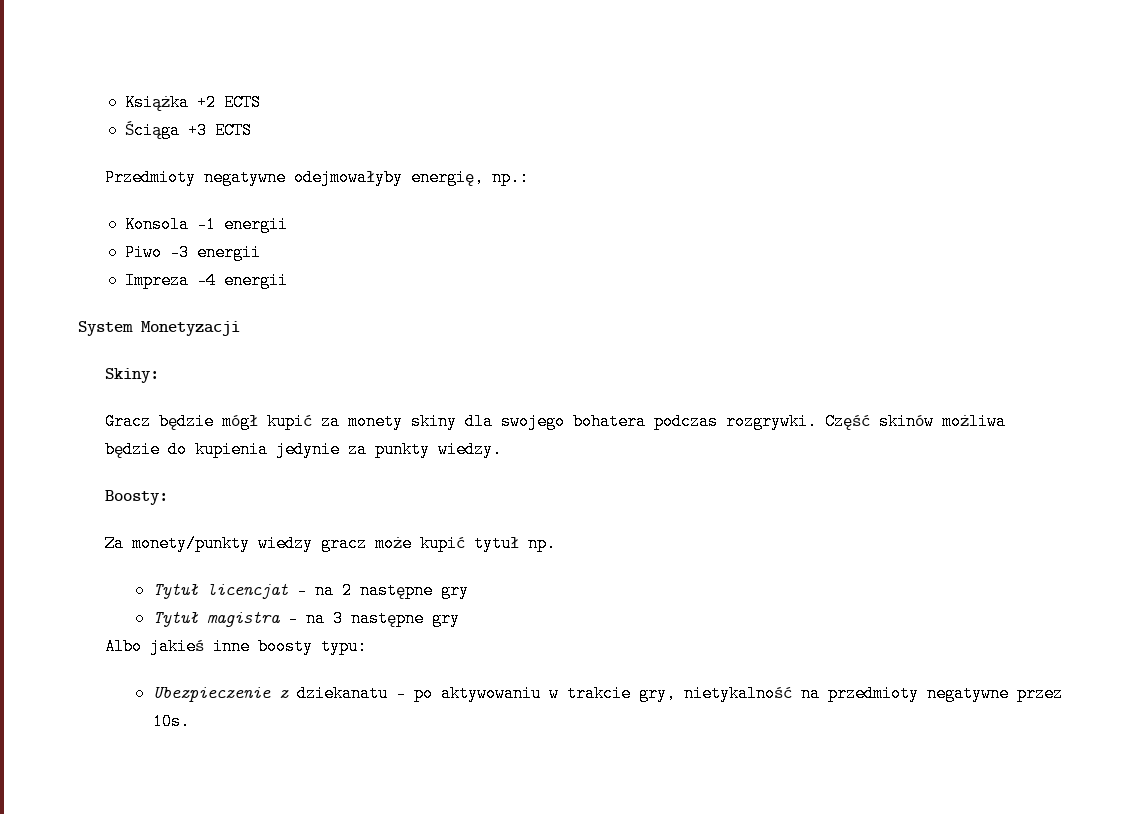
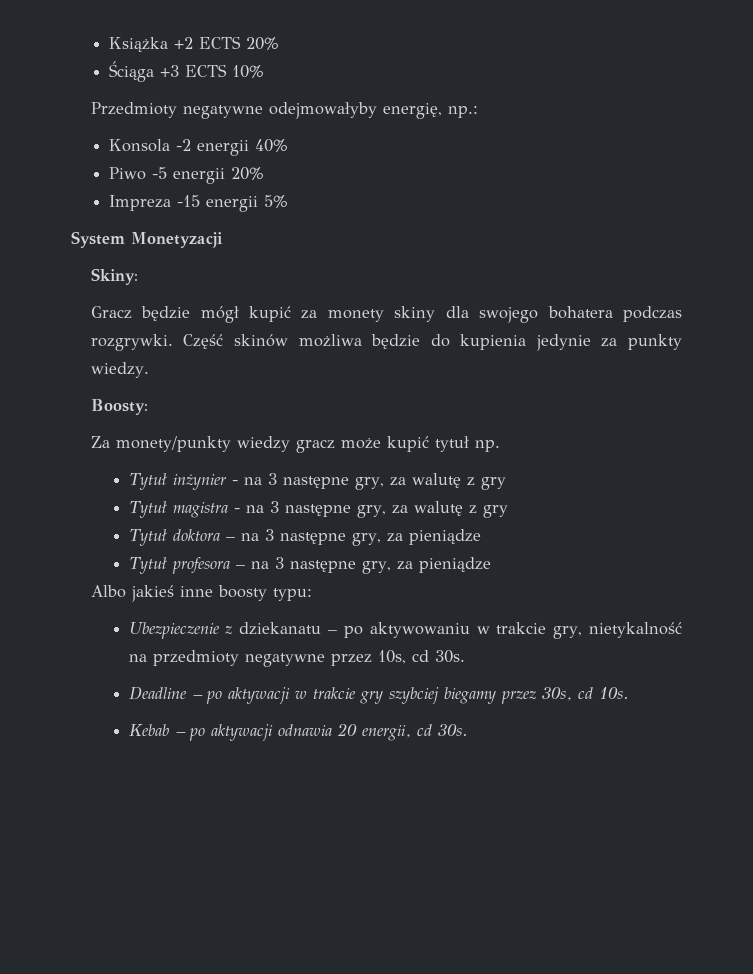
(262, 102) none -> [245,37,279,50] 20%
(253, 130) none -> [231,65,264,78] 10%
[197,216,289,233] -1 energii -> [175,139,288,156] -2 energii 40%
[170,244,262,261] -3 energii -> [151,167,264,184] -5 energii 20%
[197,272,289,289] -4 energii -> [176,195,288,212] -15 energii 5%
[206,582,433,599] licencjat - na 2 następne -> [172,473,475,490] inżynier - na 3 następne gry, za walutę z
[431,610,460,627] gry -> [356,501,508,518] [128,529,481,546] [128,557,491,574] gry, za walutę z gry // Tytuł doktora – na 3 następne gry, za pieniądze // Tytuł profesora – na 3 następne gry, za pieniądze
[152,713,190,730] 10s. -> [377,650,465,664] [128,686,629,704] [128,723,468,741] 10s, cd 30s. // Deadline – po aktywacji w trakcie gry szybciej biegamy przez 30s, cd 10s. // Kebab – po aktywacji odnawia 20 energii, cd 30s.

